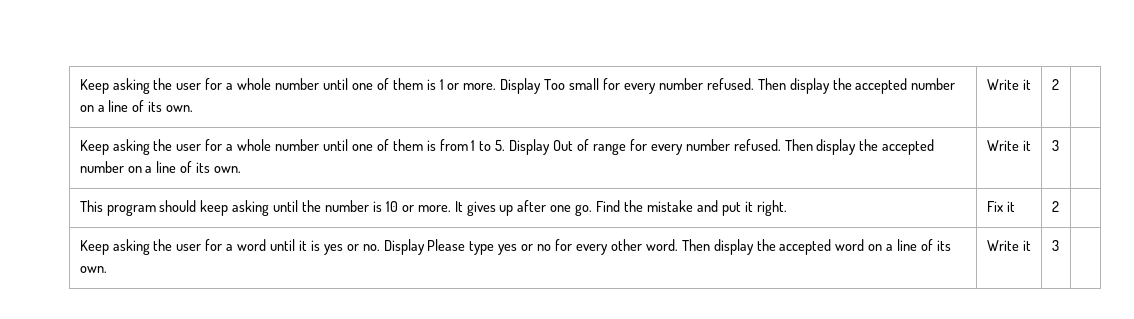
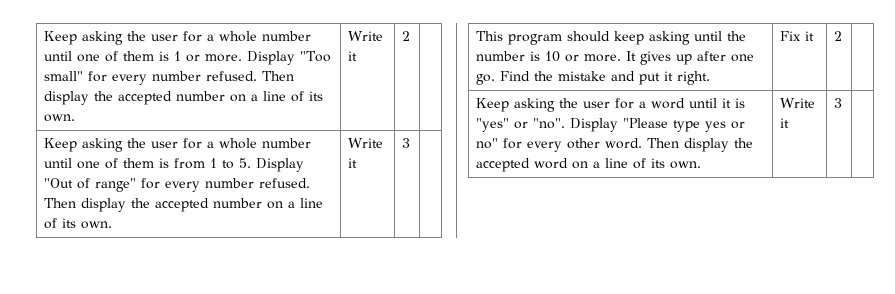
[544,78,600,90] Too small -> [299,51,331,62] [43,71,83,81] "Too small"
[553,139,626,155] Out of range -> [43,178,136,192] "Out of range"
[323,239,466,255] yes or no. Display Please -> [475,118,668,132] "yes" or "no". Display "Please
[537,244,552,251] no -> [475,138,498,149] no"

